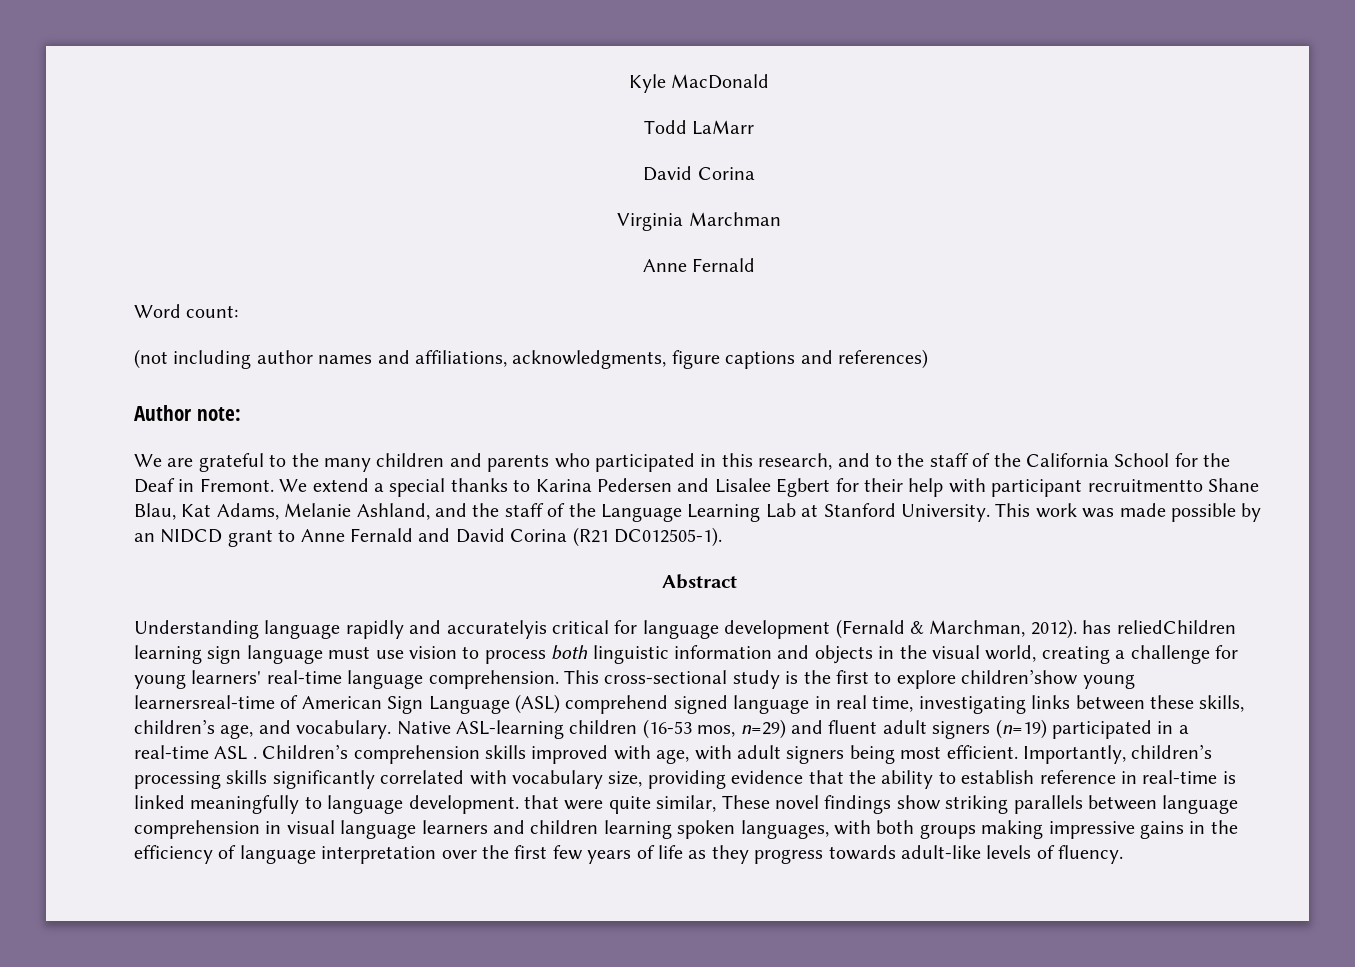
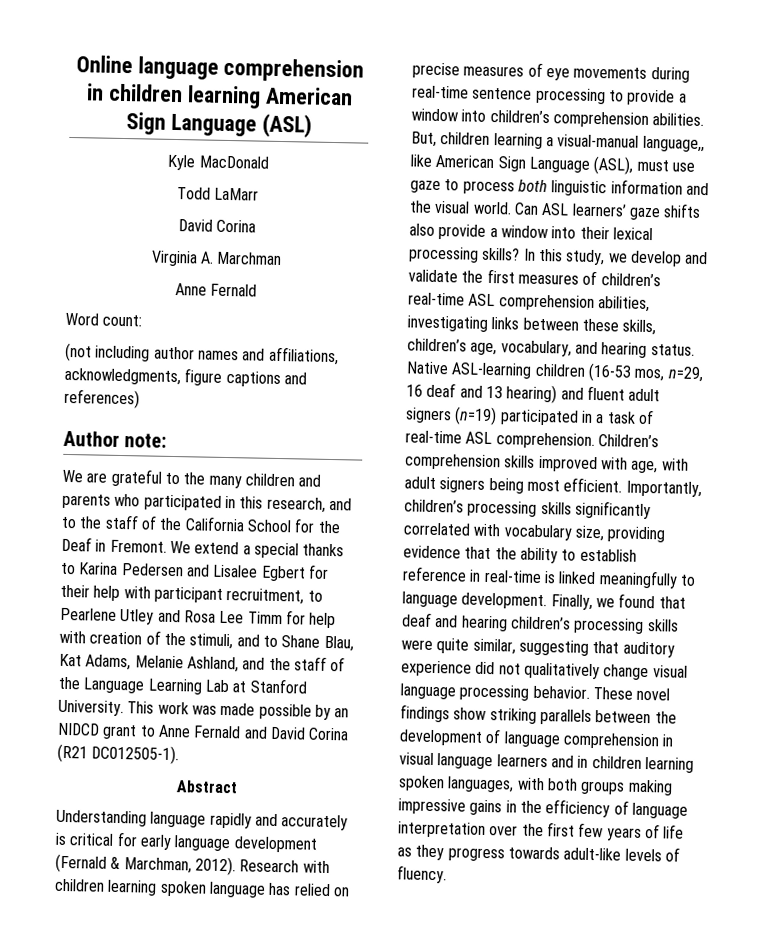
(628, 83) none -> [75,55,365,83] [86,83,353,109] [126,112,312,138] Online language comprehension in children learning American Sign Language (ASL) //
(684, 222) none -> [200,251,214,264] A.
[1087,479,1203,492] recruitmentto -> [226,588,323,605] [60,607,337,629] [59,630,278,650] recruitment, to Pearlene Utley and Rosa Lee Timm for help with creation of the stimuli, and to
[446,620,547,639] accuratelyis -> [281,814,349,831] [55,832,67,846] accurately is
(638, 627) none -> [139,834,172,851] early
[1082,620,1236,634] [134,645,323,664] has reliedChildren learning sign language -> [239,859,330,874] [54,878,350,898] [412,62,690,83] [412,85,687,106] [411,108,705,128] [411,131,705,153] [410,154,635,175] Research with children learning spoken language has relied on precise measures of eye movements during real-time sentence processing to provide a window into children’s comprehension abilities. But, children learning a visual-manual language,, like American Sign Language (ASL),
[409,646,457,659] vision -> [410,180,441,194] gaze
[814,645,1238,664] [134,669,1135,689] [134,694,914,714] objects in the visual world, creating a challenge for young learners' real-time language comprehension. This cross-sectional study is the first to explore children’show young learnersreal-time of American Sign Language (ASL) comprehend signed language in real time, -> [409,200,702,221] [409,223,653,241] [408,246,709,267] [408,268,661,287] [408,292,650,313] the visual world. Can ASL learners’ gaze shifts also provide a window into their lexical processing skills? In this study, we develop and validate the first measures of children’s real-time ASL comprehension abilities,
[258,720,392,739] and vocabulary. -> [500,340,695,358] vocabulary, and hearing status.
[740,719,786,739] n=29) -> [667,366,704,383] [406,382,558,404] n=29, 16 deaf and 13 hearing)
[134,745,257,760] real-time ASL . -> [606,409,654,425] [405,430,595,450] task of real-time ASL comprehension.
[524,795,717,814] that were quite similar, -> [550,593,686,610] [402,612,679,634] [401,638,675,658] [401,660,688,681] [400,683,590,701] Finally, we found that deaf and hearing children’s processing skills were quite similar, suggesting that auditory experience did not qualitatively change visual language processing behavior.
(1157, 802) none -> [654,711,677,724] [399,728,502,746] the development of
(525, 827) none -> [577,755,589,768] in

